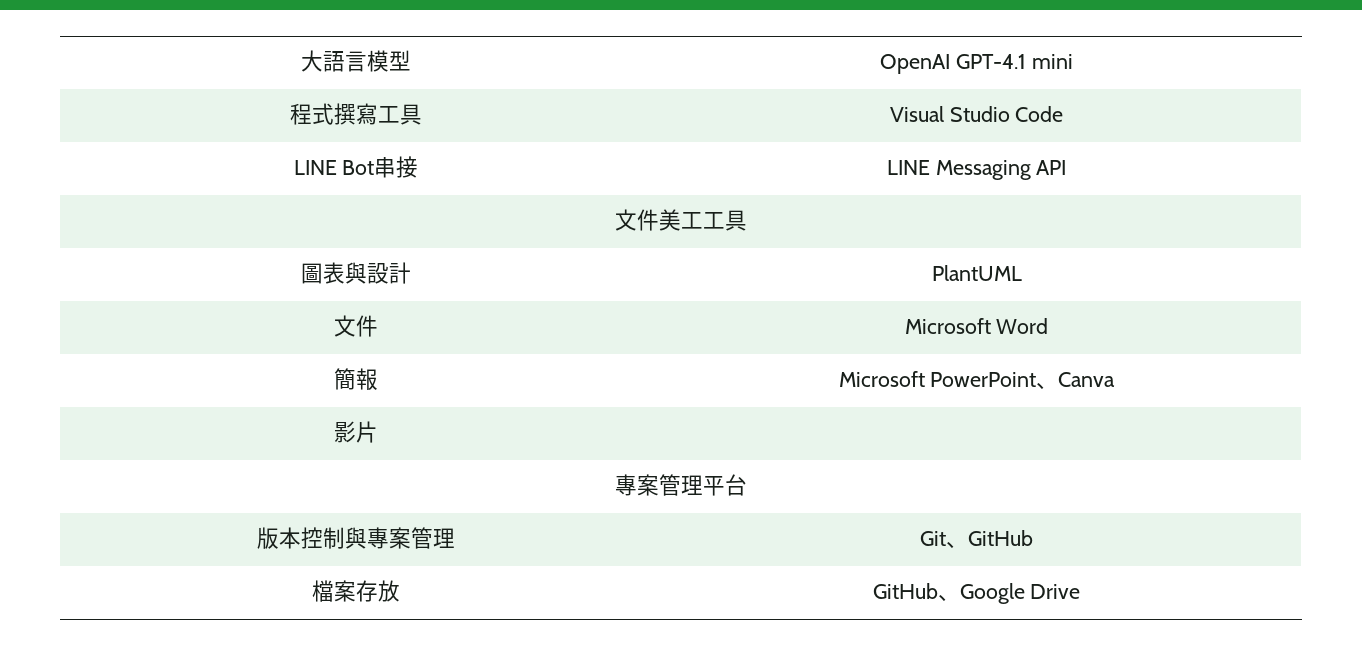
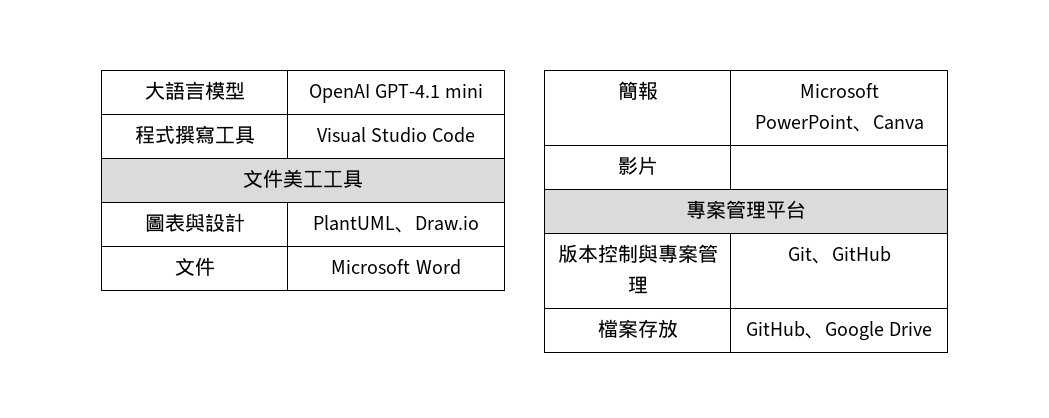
[293,156,419,178] [886,160,1067,180] // LINE Bot串接 | LINE Messaging API -> (476, 135) none
(1022, 273) none -> [395,215,479,233] 、Draw.io

